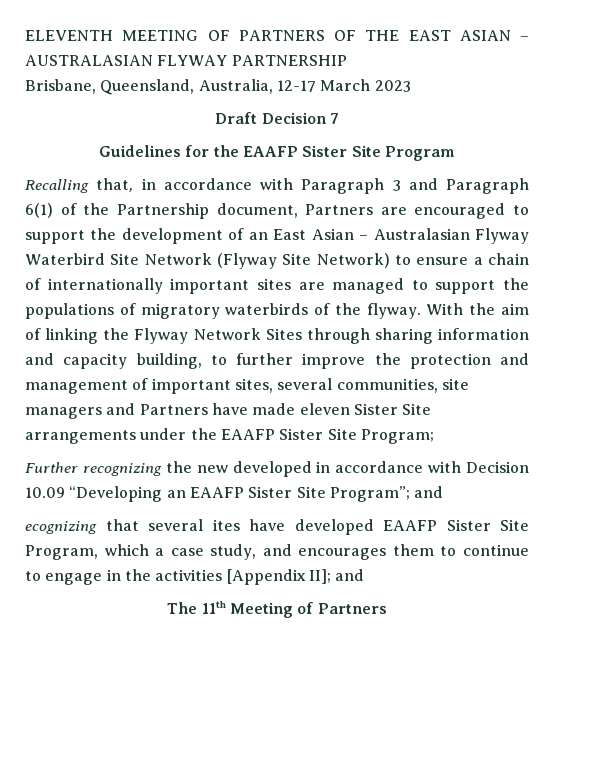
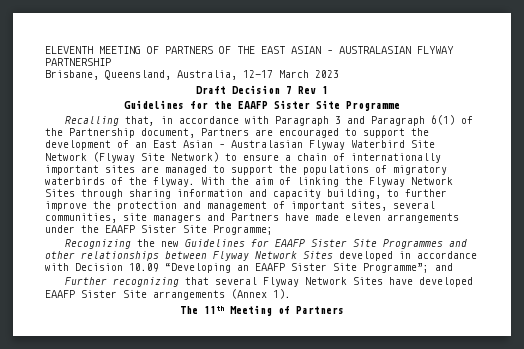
(339, 118) none -> [298,86,328,94] Rev 1
[384,146,455,161] Program -> [346,101,400,111] Programme
[353,403,432,415] Sister Site -> (381, 217) none
[360,429,434,444] [25,461,228,476] Program; // Further recognizing the new -> [213,225,273,235] [64,239,467,249] [45,251,333,261] Programme; // Recognizing the new Guidelines for EAAFP Sister Site Programmes and other relationships between Flyway Network Sites
[329,486,444,502] [25,519,240,534] Program”; and // ecognizing that several ites -> [363,263,453,273] [64,277,383,287] Programme”; and // Further recognizing that several Flyway Network Sites
[25,544,529,560] [25,569,365,585] Program, which a case study, and encourages them to continue to engage in the activities [Appendix II]; and -> [153,289,291,300] arrangements (Annex 1).

